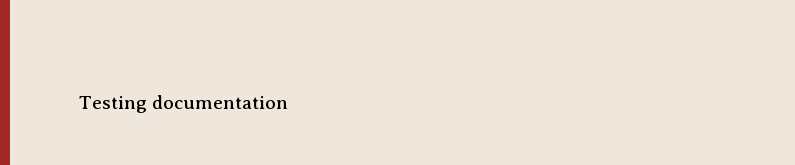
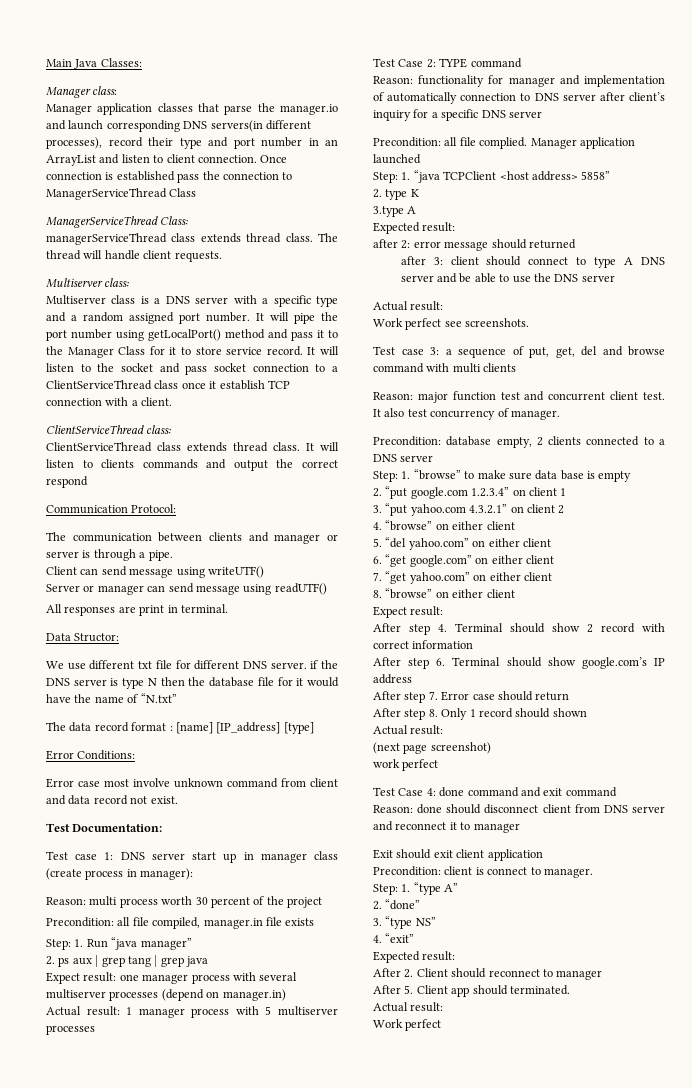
[79,95,289,113] Testing documentation -> [46,58,142,69] [46,86,118,98] [46,103,339,115] [46,120,311,132] [46,137,338,149] [46,154,288,166] [46,171,293,183] [46,188,197,200] [46,216,189,228] [46,233,338,245] [46,250,222,262] [46,278,130,288] [46,295,339,307] [46,312,338,324] [46,329,338,341] [46,346,339,358] [46,363,338,375] [46,380,290,390] [46,397,173,406] [46,425,172,434] [46,442,339,452] [46,459,339,471] [46,476,88,488] [46,504,177,514] [46,532,338,544] [46,549,173,561] [46,566,264,578] [46,583,327,595] [46,604,228,616] [46,633,120,642] [46,660,338,670] [46,677,339,689] [46,693,177,703] [46,722,314,734] [46,750,136,760] [46,778,338,788] [46,795,178,805] [46,823,163,832] [46,851,339,863] [46,868,194,880] [46,896,322,908] [46,917,315,929] [46,937,192,950] [46,955,208,967] [46,972,298,984] [46,989,286,1001] [46,1006,339,1018] [46,1025,95,1035] [373,58,522,68] [373,75,665,87] [373,92,665,104] [373,109,542,121] [373,137,635,149] [373,154,421,164] [373,170,611,183] [373,189,419,200] [373,206,417,217] [373,222,456,234] [373,239,576,251] [400,256,665,268] [400,273,615,283] [373,301,444,311] [373,318,530,330] [373,346,665,358] [373,363,517,373] [373,391,665,403] [373,408,560,420] [373,436,665,448] [373,454,434,462] [373,469,632,482] [373,486,567,499] [373,503,565,516] [373,520,515,531] [373,537,551,550] [373,554,554,567] [373,571,552,584] [373,588,515,599] [373,606,444,618] [373,623,665,635] [373,640,474,649] [373,657,665,669] [373,674,412,684] [373,691,570,703] [373,708,587,720] [373,725,444,735] [373,742,491,754] [373,759,439,771] [373,787,617,797] [373,804,665,814] [373,821,520,833] [373,849,543,861] [373,866,593,878] [373,882,459,895] [373,899,421,910] [373,916,436,929] [373,933,415,943] [373,951,456,963] [373,968,603,980] [373,985,570,997] [373,1002,444,1012] [373,1019,442,1031] Main Java Classes: // Manager class: // Manager application classes that parse the manager.io and launch corresponding DNS servers(in different processes), record their type and port number in an ArrayList and listen to client connection. Once connection is established pass the connection to ManagerServiceThread Class // ManagerServiceThread Class: // managerServiceThread class extends thread class. The thread will handle client requests. // Multiserver class: // Multiserver class is a DNS server with a specific type and a random assigned port number. It will pipe the port number using getLocalPort() method and pass it to the Manager Class for it to store service record. It will listen to the socket and pass socket connection to a ClientServiceThread class once it establish TCP connection with a client. // ClientServiceThread class: // ClientServiceThread class extends thread class. It will listen to clients commands and output the correct respond // Communication Protocol: // The communication between clients and manager or server is through a pipe. // Client can send message using writeUTF() // Server or manager can send message using readUTF() // All responses are print in terminal. // Data Structor: // We use different txt file for different DNS server. if the DNS server is type N then the database file for it would have the name of “N.txt” // The data record format : [name] [IP_address] [type] // Error Conditions: // Error case most involve unknown command from client and data record not exist. // Test Documentation: // Test case 1: DNS server start up in manager class (create process in manager): // Reason: multi process worth 30 percent of the project // Precondition: all file compiled, manager.in file exists // Step: 1. Run “java manager” // 2. ps aux | grep tang | grep java // Expect result: one manager process with several multiserver processes (depend on manager.in) // Actual result: 1 manager process with 5 multiserver processes // Test Case 2: TYPE command // Reason: functionality for manager and implementation of automatically connection to DNS server after client’s inquiry for a specific DNS server // Precondition: all file complied. Manager application launched // Step: 1. “java TCPClient <host address> 5858” // 2. type K // 3.type A // Expected result: // after 2: error message should returned // after 3: client should connect to type A DNS server and be able to use the DNS server // Actual result: // Work perfect see screenshots. // Test case 3: a sequence of put, get, del and browse command with multi clients // Reason: major function test and concurrent client test. It also test concurrency of manager. // Precondition: database empty, 2 clients connected to a DNS server // Step: 1. “browse” to make sure data base is empty // 2. “put google.com 1.2.3.4” on client 1 // 3. “put yahoo.com 4.3.2.1” on client 2 // 4. “browse” on either client // 5. “del yahoo.com” on either client // 6. “get google.com” on either client // 7. “get yahoo.com” on either client // 8. “browse” on either client // Expect result: // After step 4. Terminal should show 2 record with correct information // After step 6. Terminal should show google.com’s IP address // After step 7. Error case should return // After step 8. Only 1 record should shown // Actual result: // (next page screenshot) // work perfect // Test Case 4: done command and exit command // Reason: done should disconnect client from DNS server and reconnect it to manager // Exit should exit client application // Precondition: client is connect to manager. // Step: 1. “type A” // 2. “done” // 3. “type NS” // 4. “exit” // Expected result: // After 2. Client should reconnect to manager // After 5. Client app should terminated. // Actual result: // Work perfect

